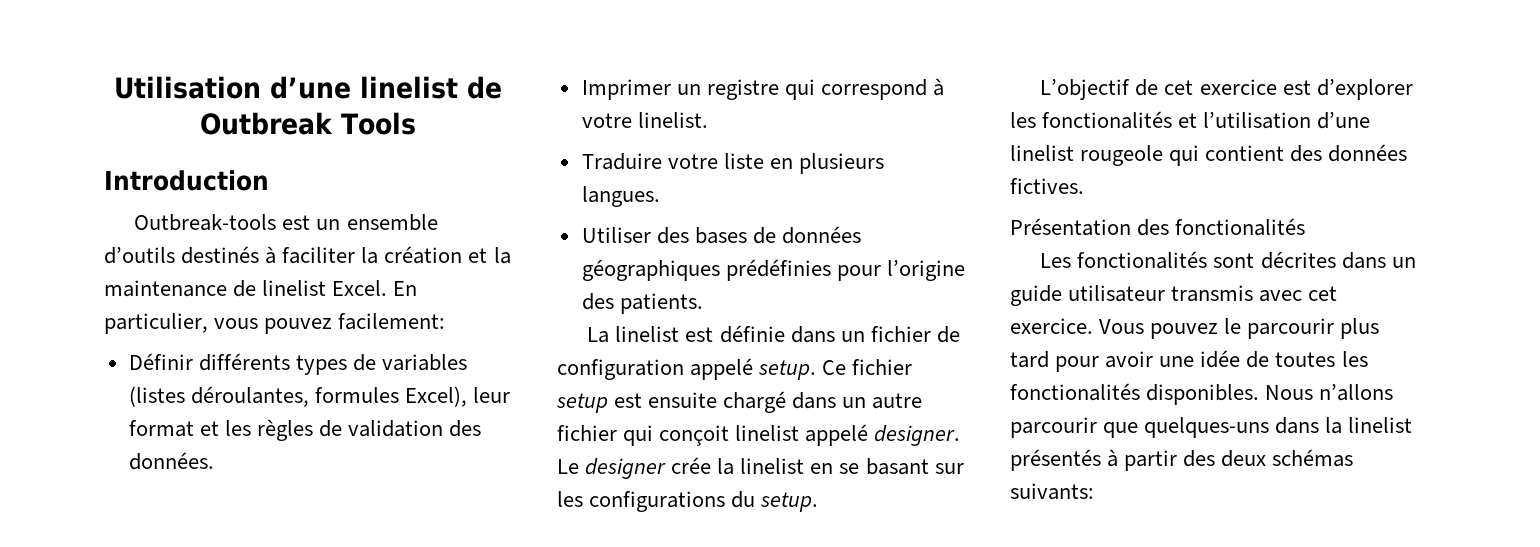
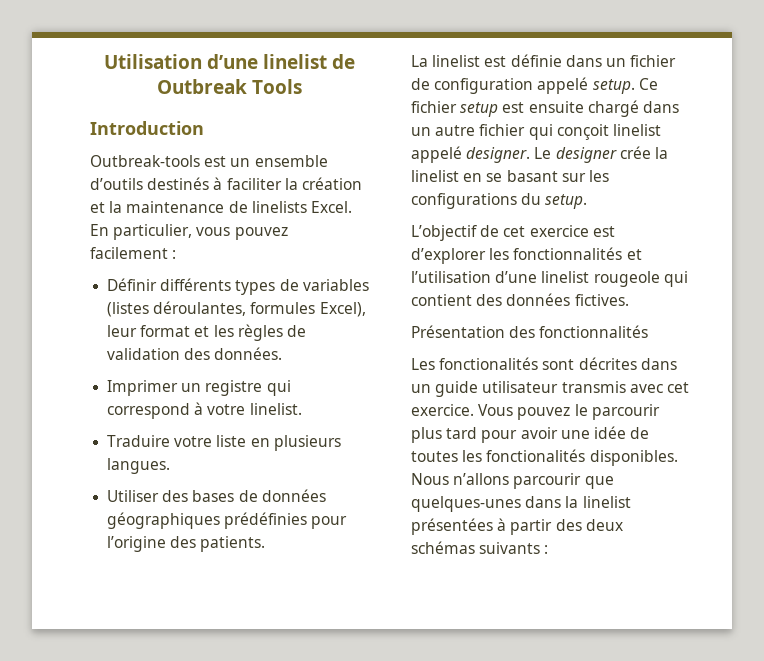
[262,280,327,296] linelist -> [251,201,307,213] linelists
[338,313,446,330] facilement: -> [90,247,177,259] facilement :
[1042,111,1173,129] fonctionalités -> [513,247,623,260] fonctionnalités
[1175,218,1306,236] fonctionalités -> [539,325,649,338] fonctionnalités
[1144,417,1270,438] quelques-uns -> [411,496,521,512] quelques-unes
[1010,449,1101,471] présentés -> [411,518,493,535] présentées
[1010,483,1094,500] suivants: -> [479,542,549,554] suivants :

